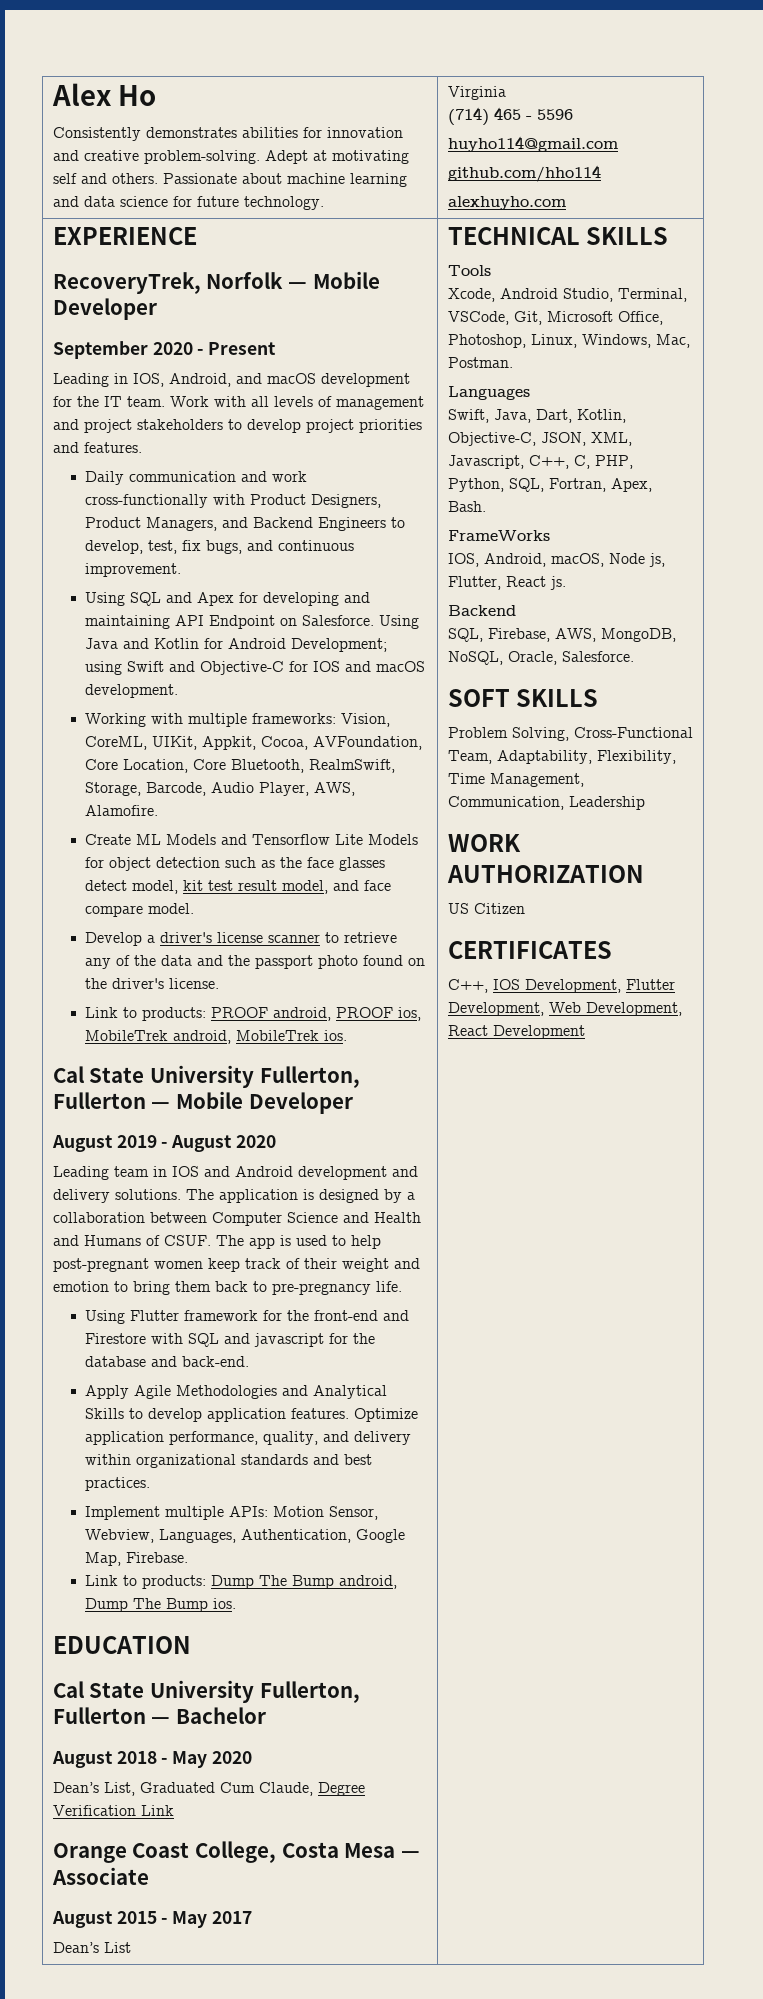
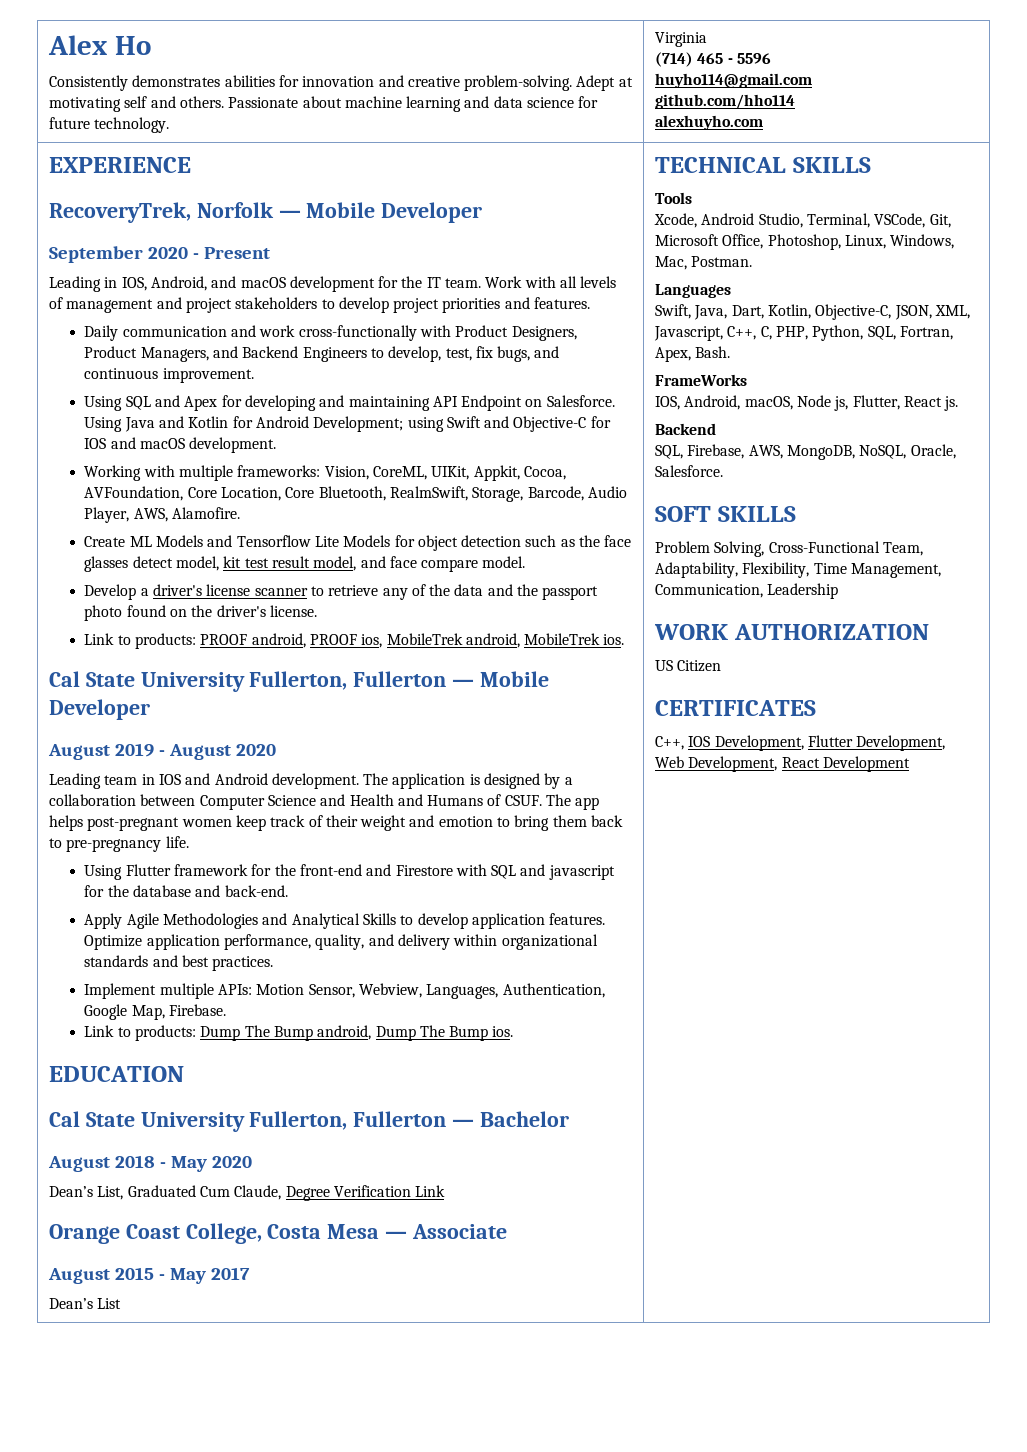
[297,1166,418,1180] [52,1189,181,1203] development and delivery solutions. -> [271,773,359,789] development.
[279,1235,381,1249] is used to help -> [48,815,83,831] helps

